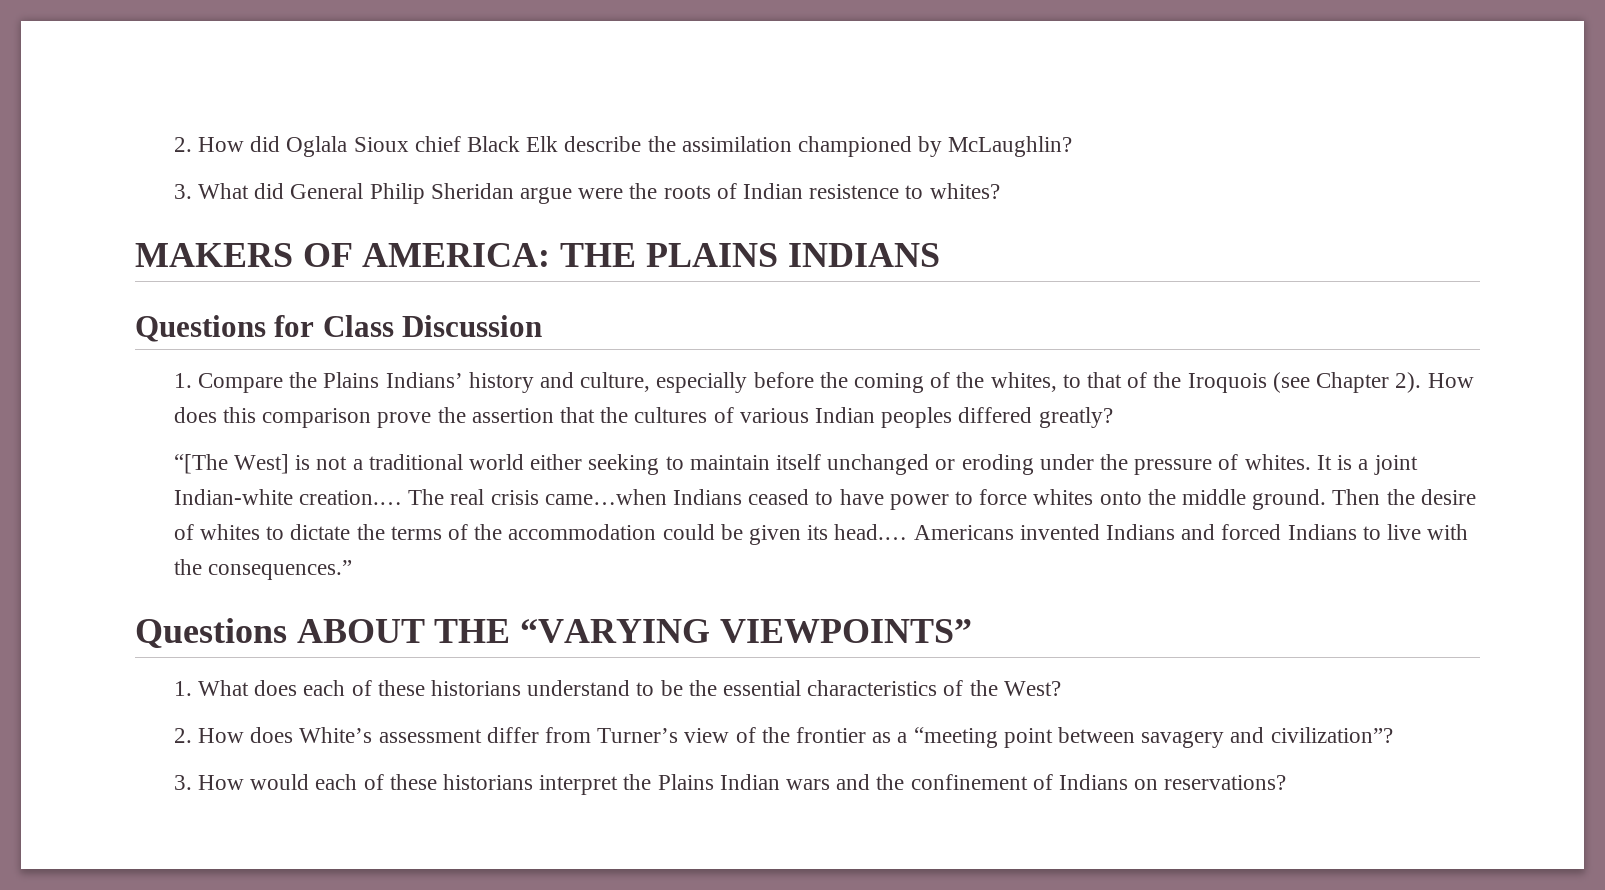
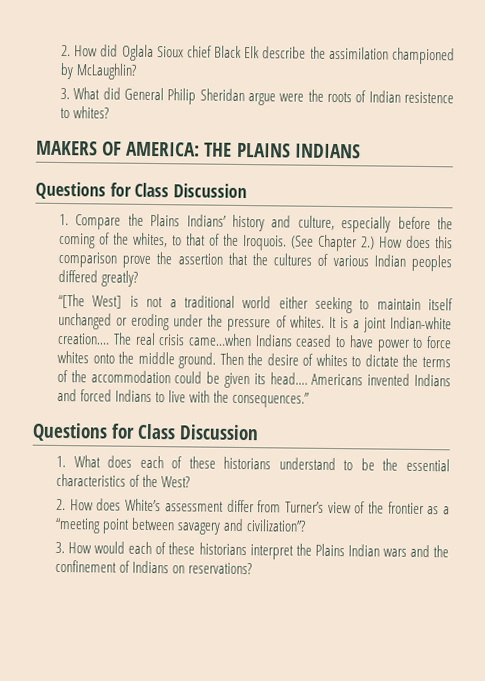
[1187,372,1422,393] Iroquois (see Chapter 2). -> [242,234,376,252] Iroquois. (See Chapter 2.)
[296,619,972,643] ABOUT THE “VARYING VIEWPOINTS” -> [111,423,260,441] for Class Discussion

